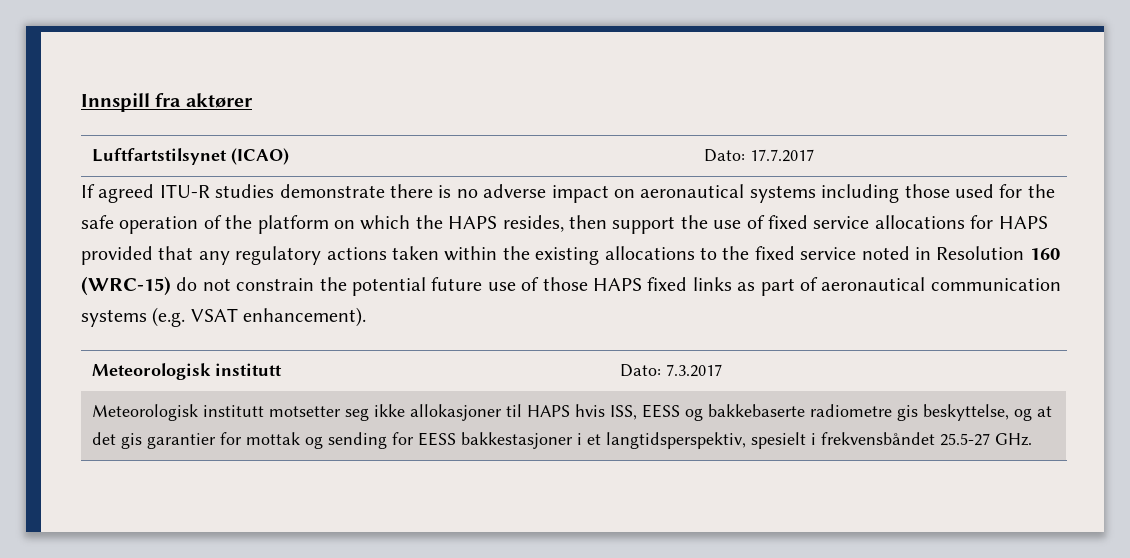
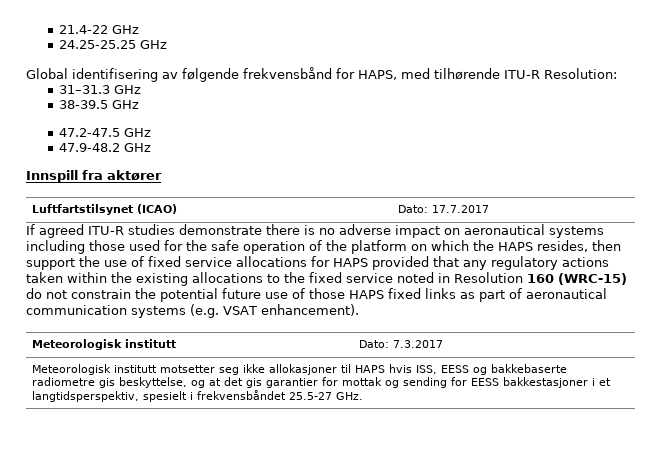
(81, 102) none -> [58,25,139,34] [58,40,167,49] [26,67,617,82] [58,85,141,94] [58,100,139,109] [58,128,151,137] [58,143,151,152] 21.4-22 GHz // 24.25-25.25 GHz // Global identifisering av følgende frekvensbånd for HAPS, med tilhørende ITU-R Resolution: // 31–31.3 GHz // 38-39.5 GHz // 47.2-47.5 GHz // 47.9-48.2 GHz //

